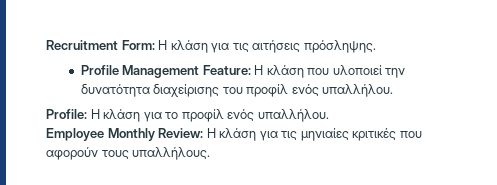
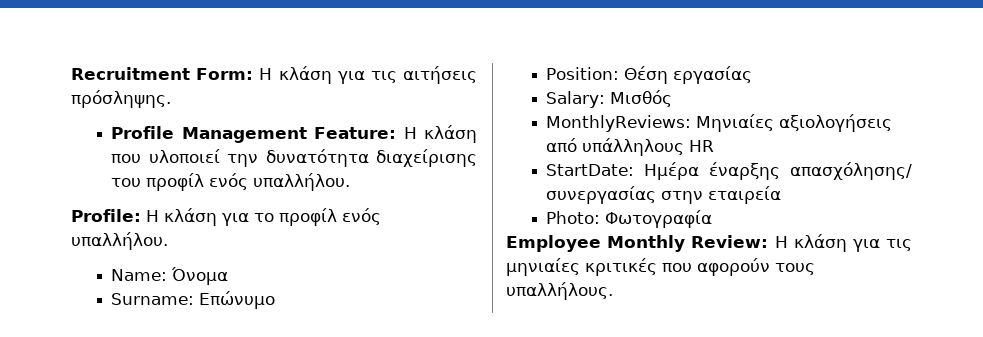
(329, 115) none -> [111,267,229,285] [111,291,276,309] [546,66,753,84] [546,90,673,108] [546,114,893,132] [546,138,715,156] [546,162,912,180] [546,186,782,204] [546,210,713,228] // Name: Όνομα // Surname: Επώνυμο // Position: Θέση εργασίας // Salary: Μισθός // MonthlyReviews: Μηνιαίες αξιολογήσεις από υπάλληλους HR // StartDate: Ημέρα έναρξης απασχόλησης/ συνεργασίας στην εταιρεία // Photo: Φωτογραφία

